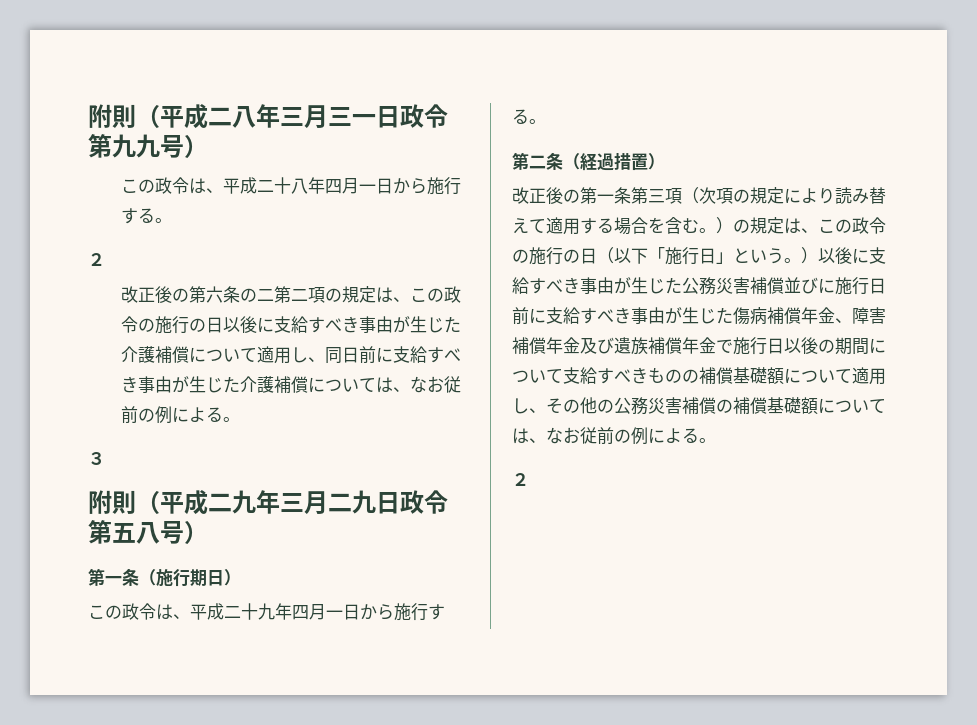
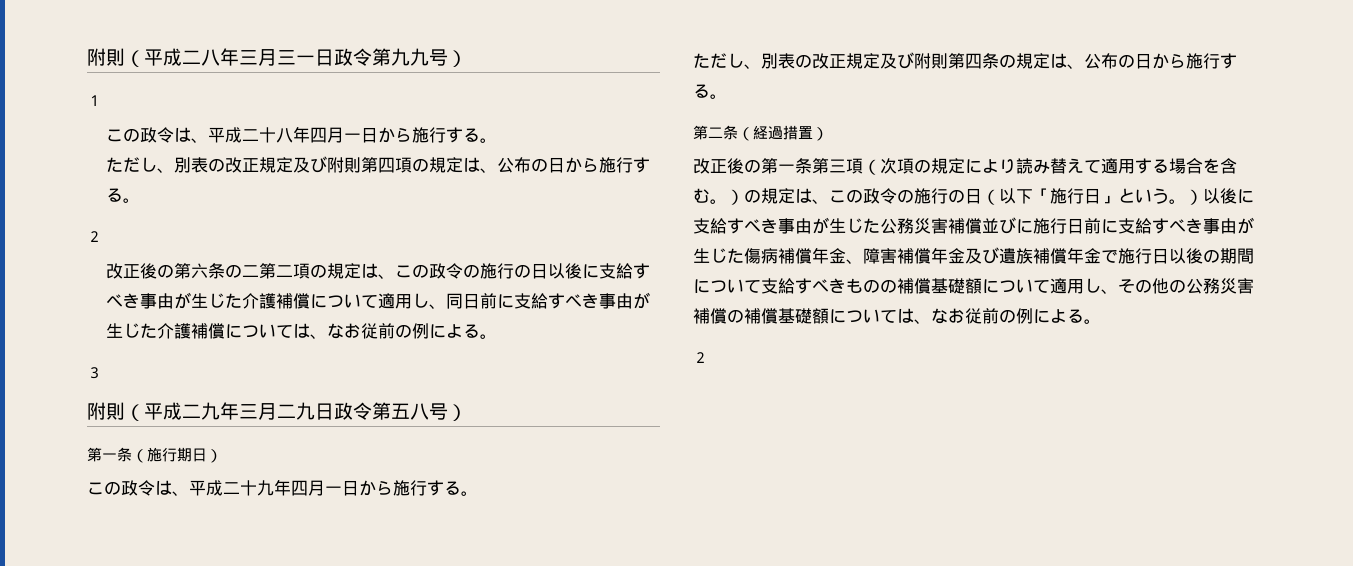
(208, 146) none -> [87,95,102,106] // １
(173, 220) none -> [105,156,650,173] [105,188,140,203] // ただし、別表の改正規定及び附則第四項の規定は、公布の日から施行する。
(546, 121) none -> [693,52,1237,69] [693,84,727,99] // ただし、別表の改正規定及び附則第四条の規定は、公布の日から施行する。

